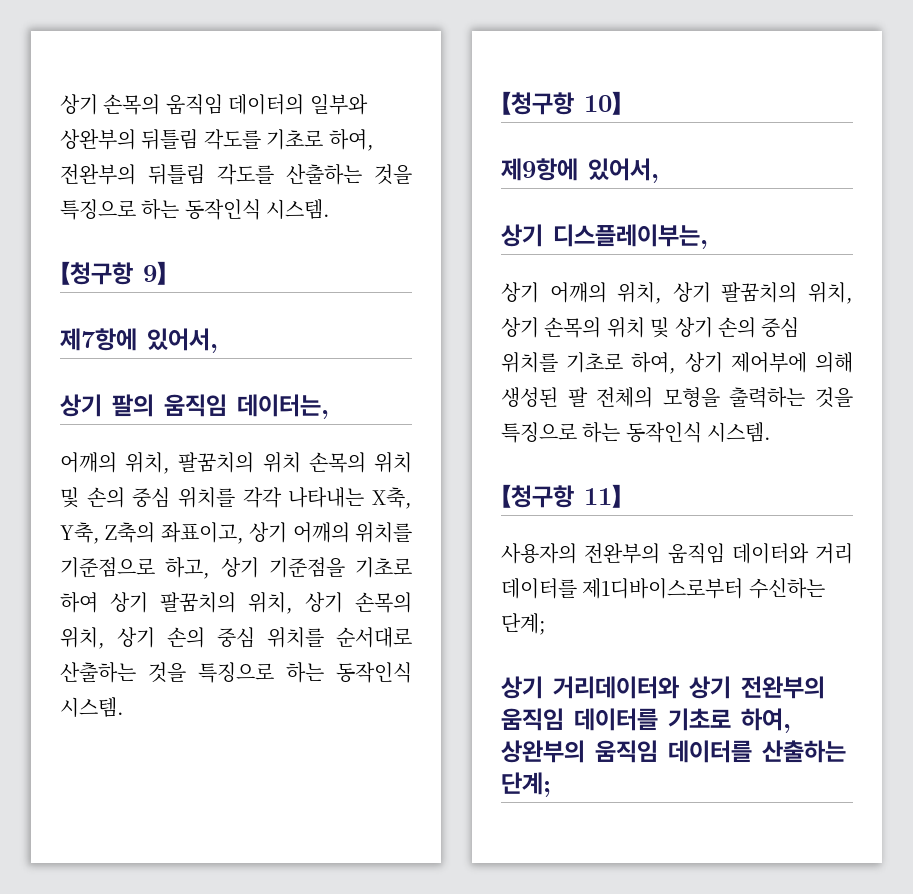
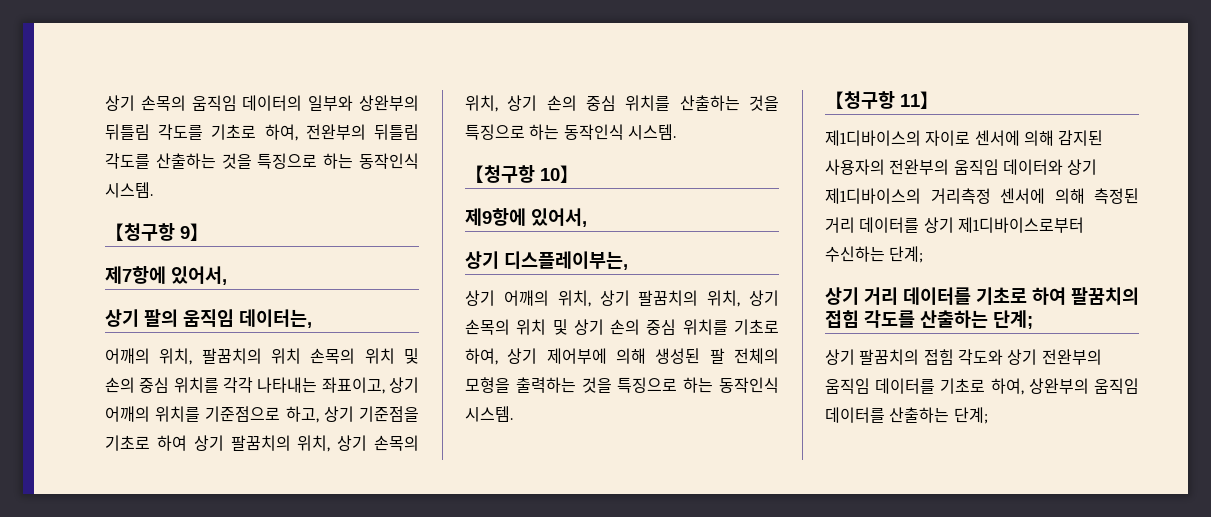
[372,487,413,509] [60,522,156,544] X축, Y축, Z축의 -> (318, 385) none
[336,627,412,648] 순서대로 -> (671, 103) none
[501,543,853,564] [501,578,577,599] 사용자의 전완부의 움직임 데이터와 거리 데이터를 -> [825,130,1104,146] [825,159,1098,175] [825,188,1139,204] [825,217,954,233] 제1디바이스의 자이로 센서에 의해 감지된 사용자의 전완부의 움직임 데이터와 상기 제1디바이스의 거리측정 센서에 의해 측정된 거리 데이터를 상기
[553,676,679,699] 거리데이터와 -> [864,287,1139,305] [825,310,1033,329] [825,349,1003,365] 거리 데이터를 기초로 하여 팔꿈치의 접힘 각도를 산출하는 단계; // 상기 팔꿈치의 접힘 각도와

